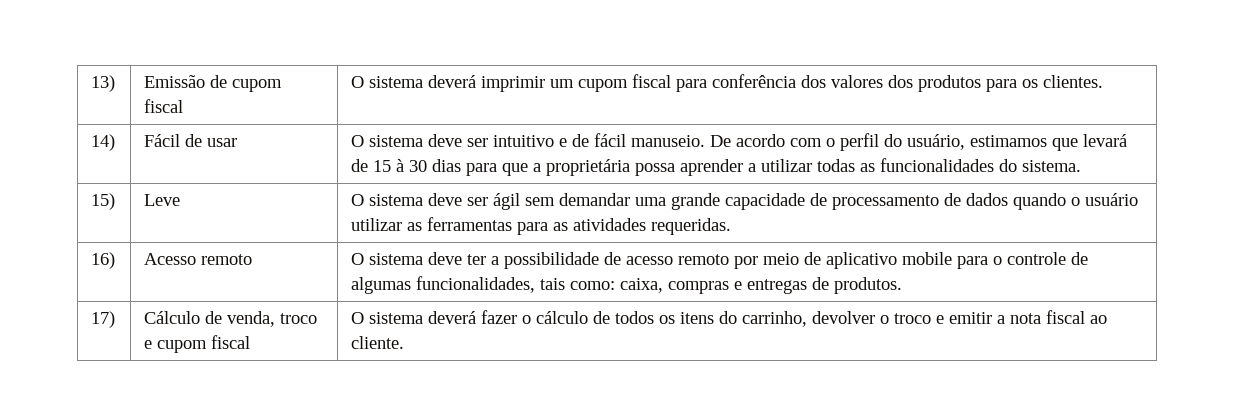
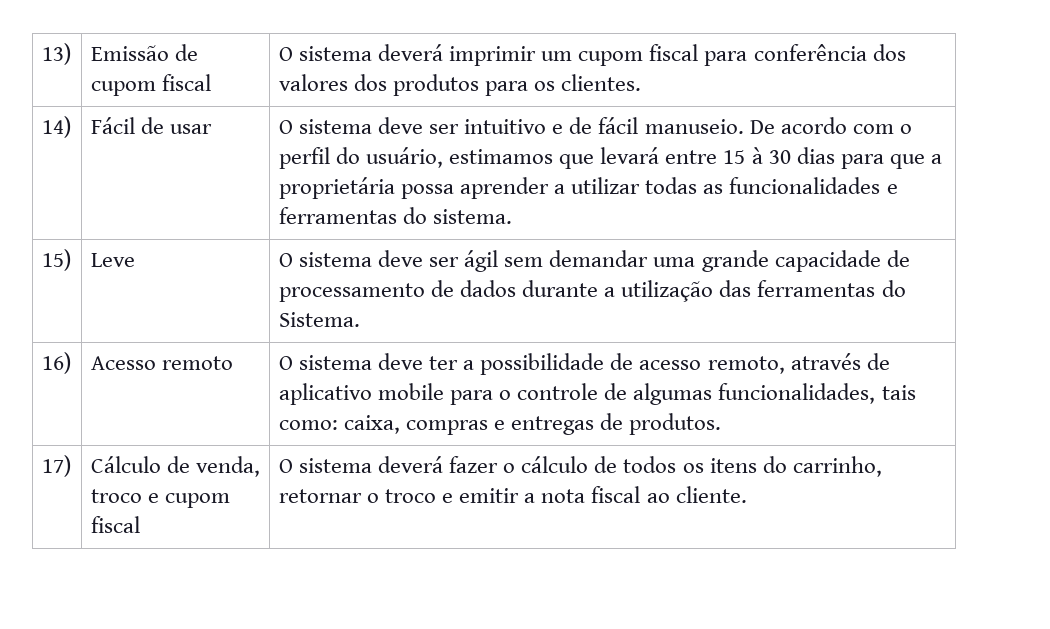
[351,159,369,172] de -> [665,150,718,164] entre
(995, 165) none -> [886,184,898,194] [278,207,397,224] e ferramentas
[1013,193,1139,210] [351,217,732,235] quando o usuário utilizar as ferramentas para as atividades requeridas. -> [522,280,906,302] [278,312,360,327] durante a utilização das ferramentas do Sistema.
[678,253,800,269] remoto por meio -> [707,353,861,374] remoto, através
[812,311,876,324] devolver -> [278,489,362,503] retornar

